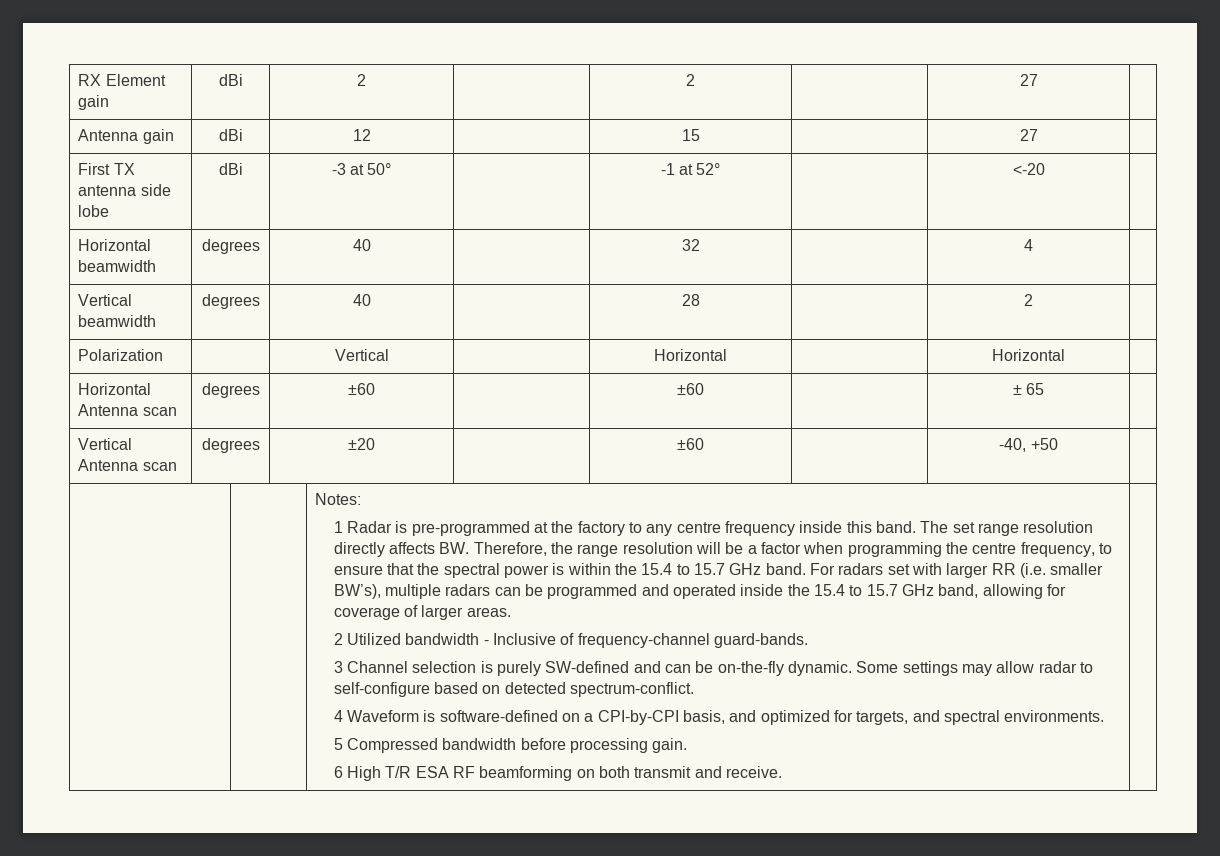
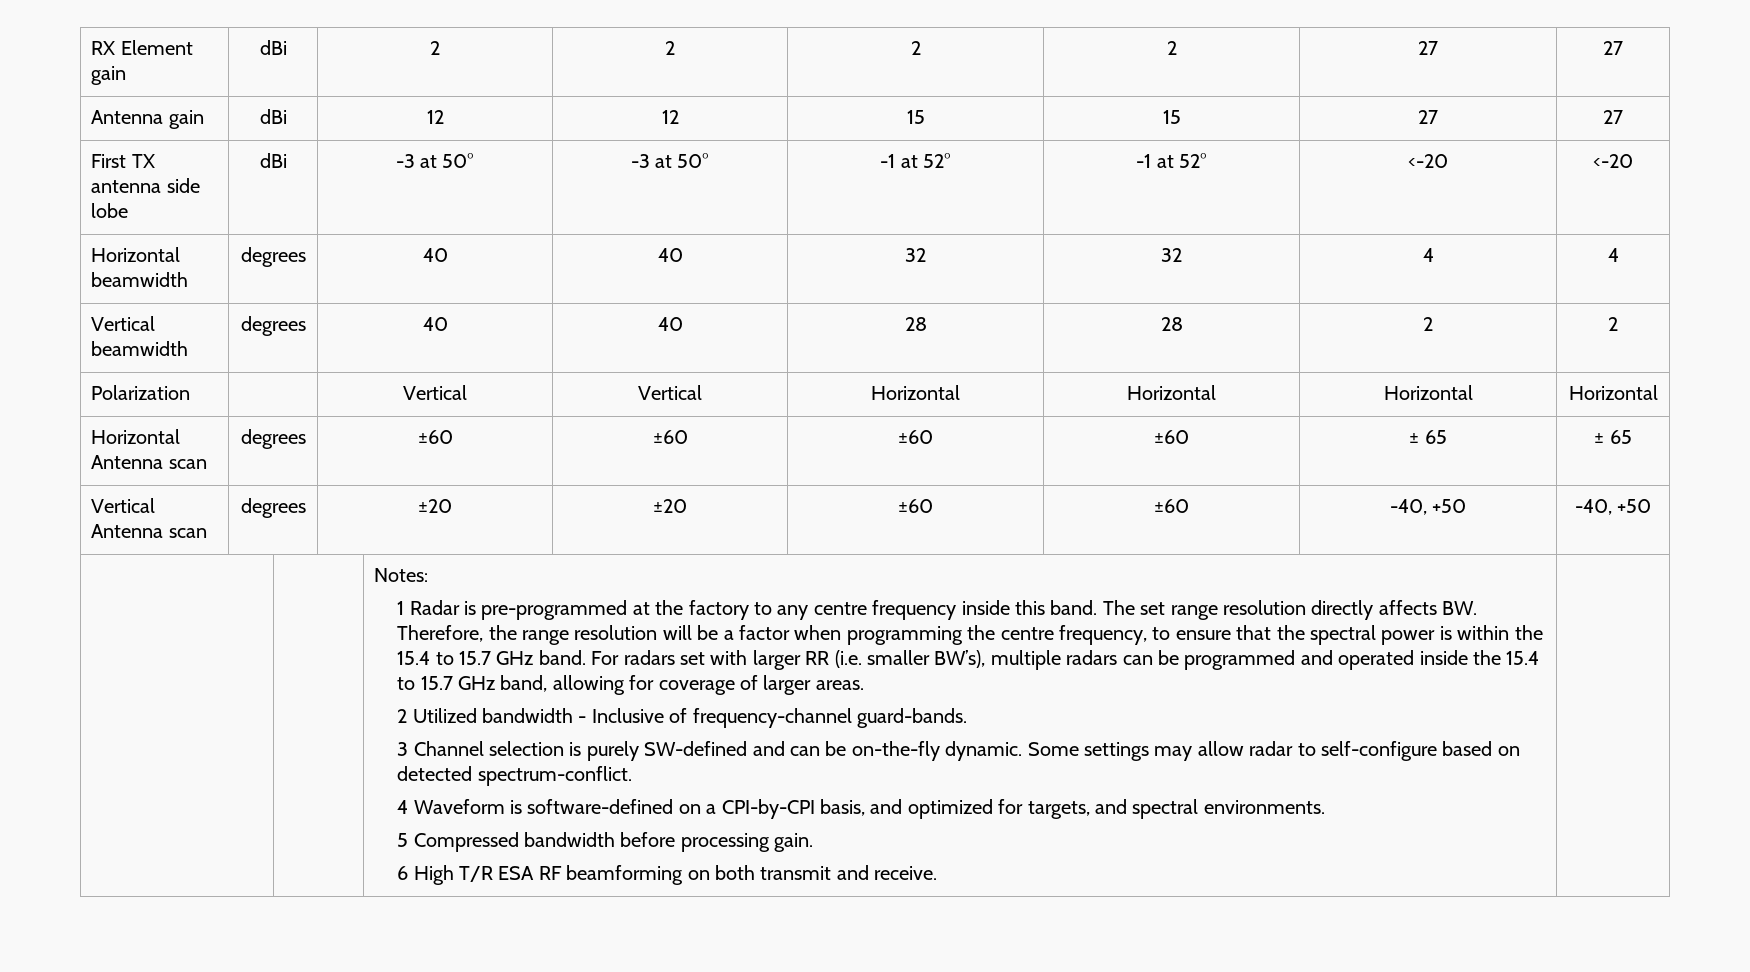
[686,74,695,86] [1019,74,1038,86] | 2 | | 27 | -> [665,41,675,55] [910,41,921,55] [1166,41,1177,55] [1418,41,1438,55] [1603,41,1623,55] 2 | 2 | 2 | 27 | 27
[681,129,700,141] [1019,129,1038,141] | 15 | | 27 | -> [661,110,679,124] [906,110,925,124] [1162,110,1181,124] [1418,110,1438,124] [1603,110,1623,124] 12 | 15 | 15 | 27 | 27
[660,163,721,175] | -1 at 52° | -> [630,153,710,168] [880,153,951,168] [1136,153,1207,168] -3 at 50° | -1 at 52° | -1 at 52°
(1045, 169) none -> [1593,154,1633,168] <-20
[681,239,700,251] | 32 | -> [657,248,683,262] [905,248,926,262] [1161,248,1182,262] 40 | 32 | 32
(1033, 245) none -> [1607,248,1619,262] 4
[681,294,700,306] [1024,294,1033,306] | 28 | | 2 | -> [657,317,683,331] [904,317,927,331] [1160,317,1183,331] [1423,317,1433,331] [1608,317,1618,331] 40 | 28 | 28 | 2 | 2
[654,349,727,361] [992,349,1065,361] | Horizontal | | Horizontal | -> [638,385,702,400] [871,385,960,400] [1127,385,1216,400] [1383,385,1473,400] [1568,385,1658,400] Vertical | Horizontal | Horizontal | Horizontal | Horizontal
[677,383,704,395] | ±60 | -> [652,430,688,444] [898,430,933,444] [1154,430,1189,444] ±60 | ±60 | ±60
(1045, 389) none -> [1594,430,1632,444] ± 65
[677,438,704,450] | ±60 | -> [653,499,687,513] [898,499,933,513] [1154,499,1189,513] ±20 | ±60 | ±60
(1058, 444) none -> [1574,499,1652,515] -40, +50

